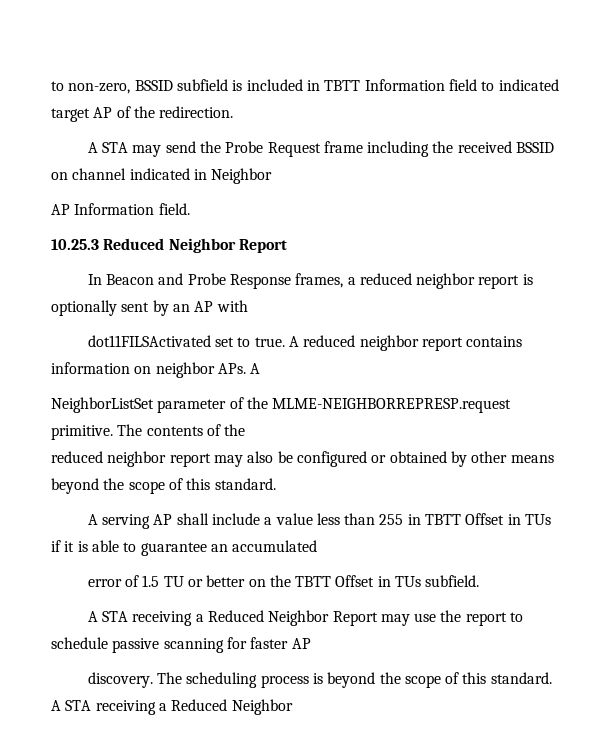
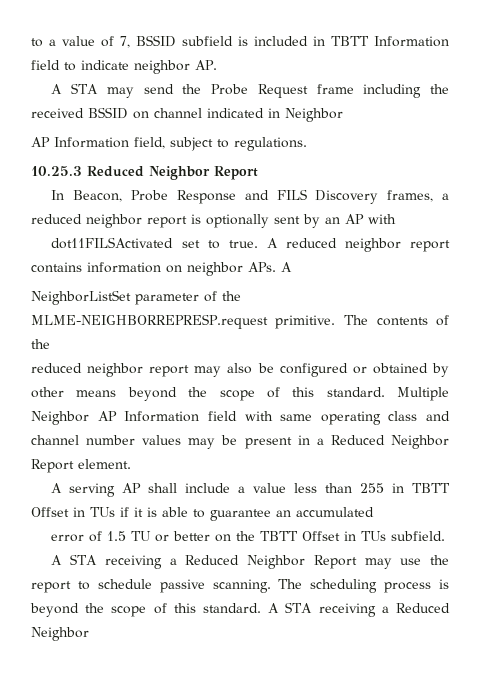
[51,81,131,94] to non-zero, -> [31,36,130,48] to a value of 7,
[498,79,559,91] [51,106,234,122] indicated target AP of the redirection. -> [81,60,217,74] indicate neighbor AP.
[158,203,190,215] field. -> [134,137,307,151] field, subject to regulations.
[105,273,291,289] Beacon and Probe Response -> [73,189,379,204] Beacon, Probe Response and FILS Discovery
(276, 484) none -> [397,387,449,401] [31,411,450,425] [31,435,449,449] [31,459,131,473] Multiple Neighbor AP Information field with same operating class and channel number values may be present in a Reduced Neighbor Report element.
[163,637,311,653] [87,672,153,688] scanning for faster AP // discovery. -> [212,579,271,593] scanning.

